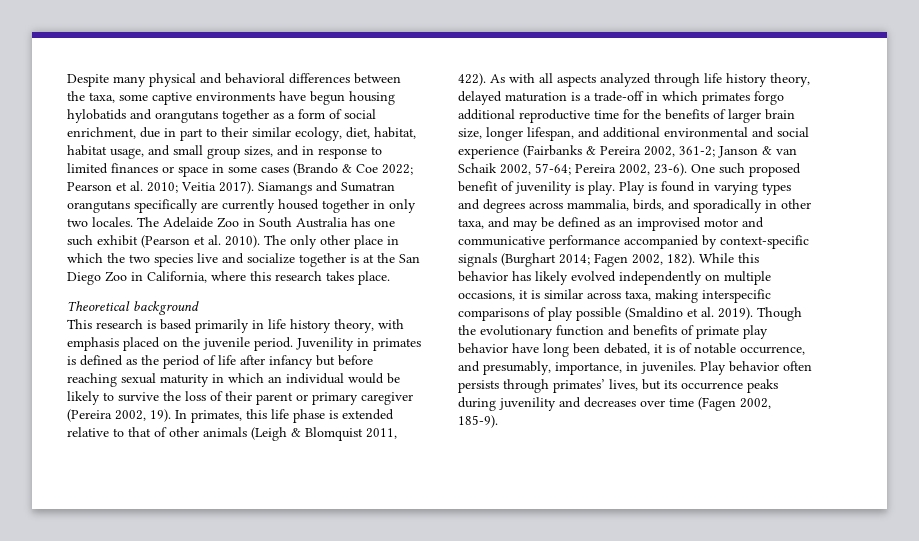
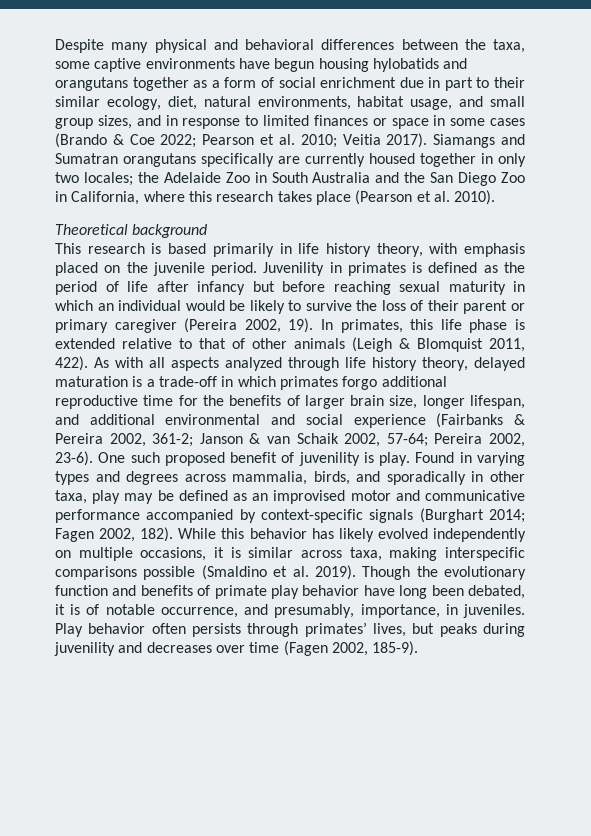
[67,127,136,139] enrichment, -> [320,77,397,88] enrichment
[374,127,416,139] habitat, -> [203,96,351,110] natural environments,
[92,217,159,227] locales. The -> [83,172,159,186] locales; the
[351,217,395,227] [67,235,399,249] [67,253,374,267] has one such exhibit (Pearson et al. 2010). The only other place in which the two species live and socialize together is at -> [375,172,400,183] and
[358,271,390,285] place. -> [315,190,496,205] place (Pearson et al. 2010).
[619,181,695,195] Play is found -> [415,452,455,463] Found
[488,217,510,228] and -> [92,490,121,504] play
[533,307,573,321] of play -> (137, 573) none
[664,380,743,390] its occurrence -> (435, 628) none

